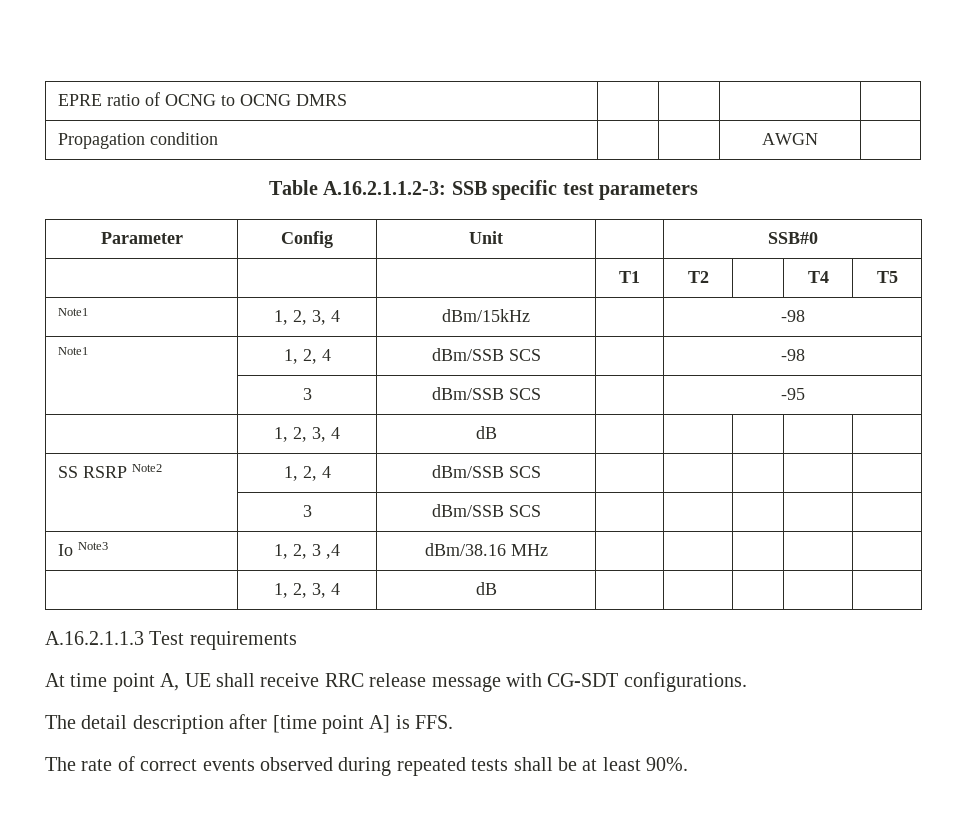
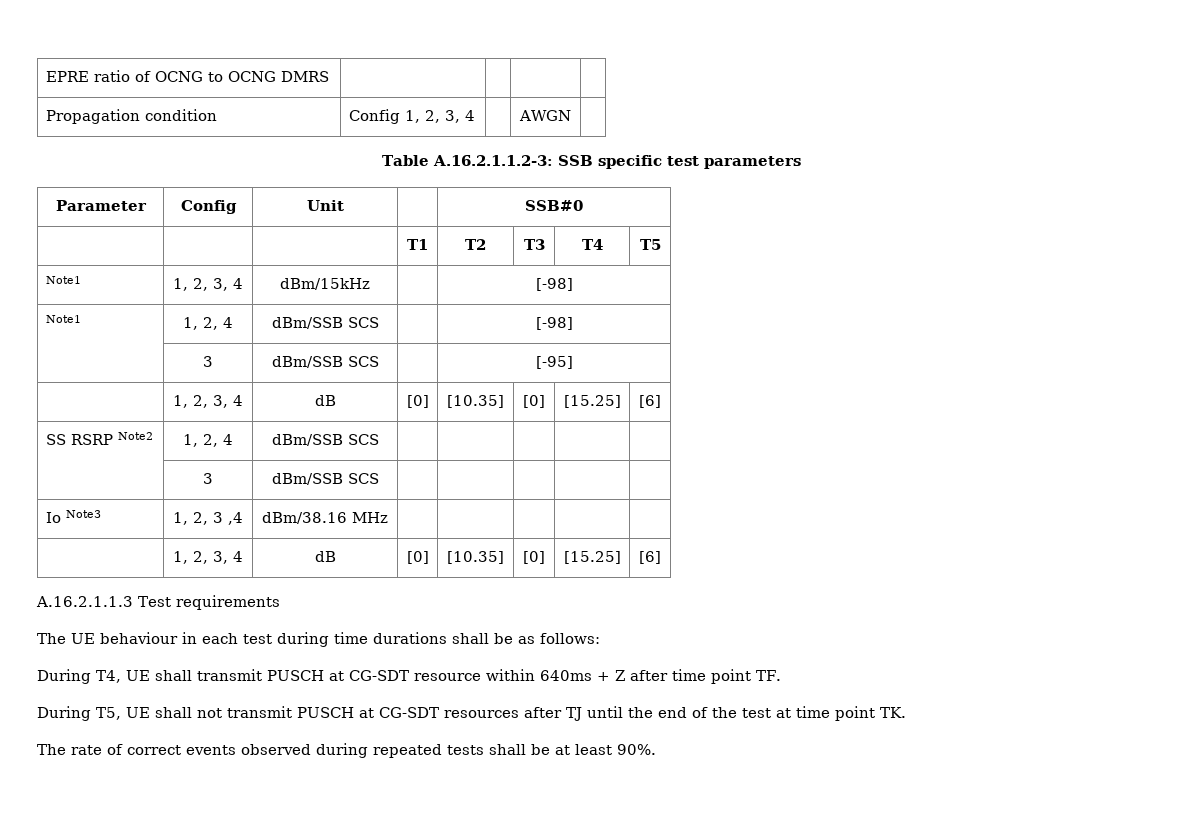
(218, 138) none -> [348,109,475,124] Config 1, 2, 3, 4
(709, 277) none -> [523,239,545,250] T3
[780,310,805,322] -98 -> [535,278,573,291] [-98]
[780,349,805,361] [302,388,312,400] [431,387,541,400] [780,388,805,400] [274,427,340,442] [475,426,497,439] -98 // | 3 | dBm/SSB SCS | | -95 // | 1, 2, 3, 4 | dB | | | | | -> [535,317,573,330] [202,356,213,367] [271,356,379,368] [535,356,573,369] [173,395,243,408] [314,395,336,406] [406,395,429,408] [447,395,504,408] [523,395,545,408] [563,395,621,408] [639,395,661,408] [-98] // | 3 | dBm/SSB SCS | | [-95] // | 1, 2, 3, 4 | dB | [0] | [10.35] | [0] | [15.25] | [6]
[45,631,297,650] [45,672,747,692] [45,714,454,734] | | | | // A.16.2.1.1.3 Test requirements // At time point A, UE shall receive RRC release message with CG-SDT configurations. // The detail description after [time point A] is FFS. -> [406,551,429,564] [447,551,504,564] [523,551,545,564] [563,551,621,564] [639,551,661,564] [36,595,280,610] [37,632,600,647] [37,669,781,684] [37,706,906,721] [0] | [10.35] | [0] | [15.25] | [6] // A.16.2.1.1.3 Test requirements // The UE behaviour in each test during time durations shall be as follows: // During T4, UE shall transmit PUSCH at CG-SDT resource within 640ms + Z after time point TF. // During T5, UE shall not transmit PUSCH at CG-SDT resources after TJ until the end of the test at time point TK.

